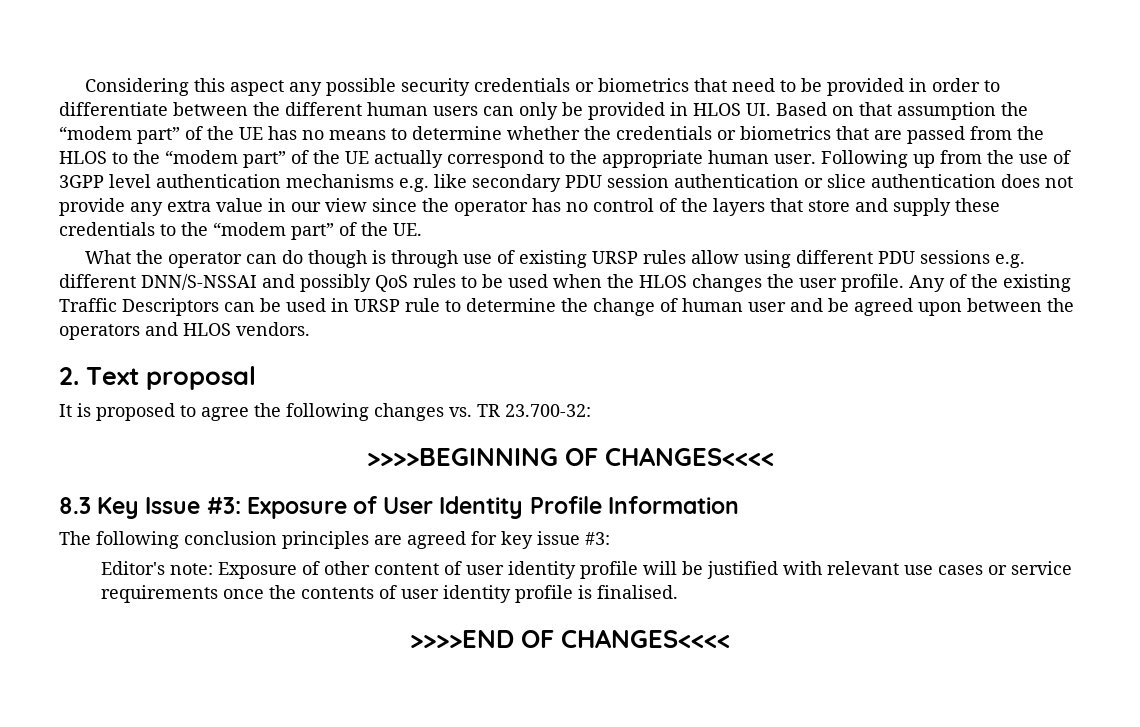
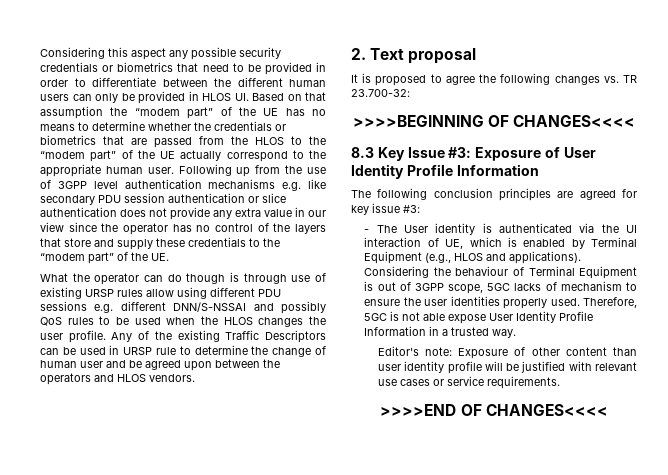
(610, 538) none -> [364,223,637,235] [364,237,637,249] [364,251,582,264] [364,266,637,279] [364,281,637,294] [364,296,637,309] [364,311,594,324] [364,326,517,338] // - The User identity is authenticated via the UI interaction of UE, which is enabled by Terminal Equipment (e.g., HLOS and applications). Considering the behaviour of Terminal Equipment is out of 3GPP scope, 5GC lacks of mechanism to ensure the user identities properly used. Therefore, 5GC is not able expose User Identity Profile Information in a trusted way.
[443,561,462,575] of -> [613,347,637,356] than
[100,585,678,603] requirements once the contents of user identity profile is finalised. -> [486,376,560,389] requirements.

